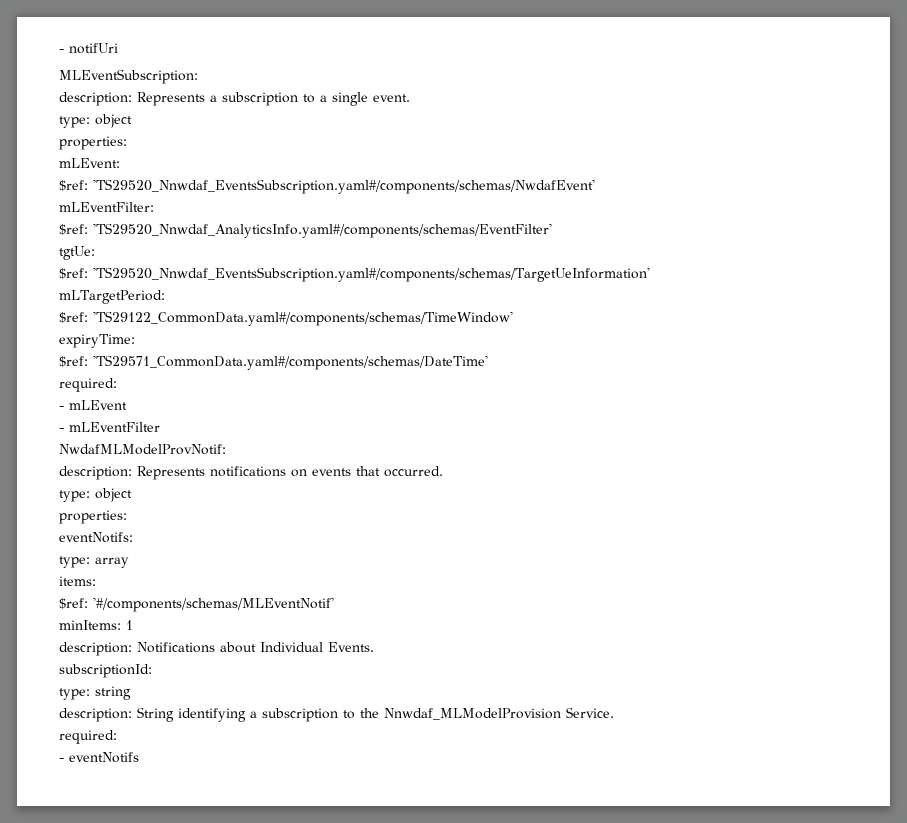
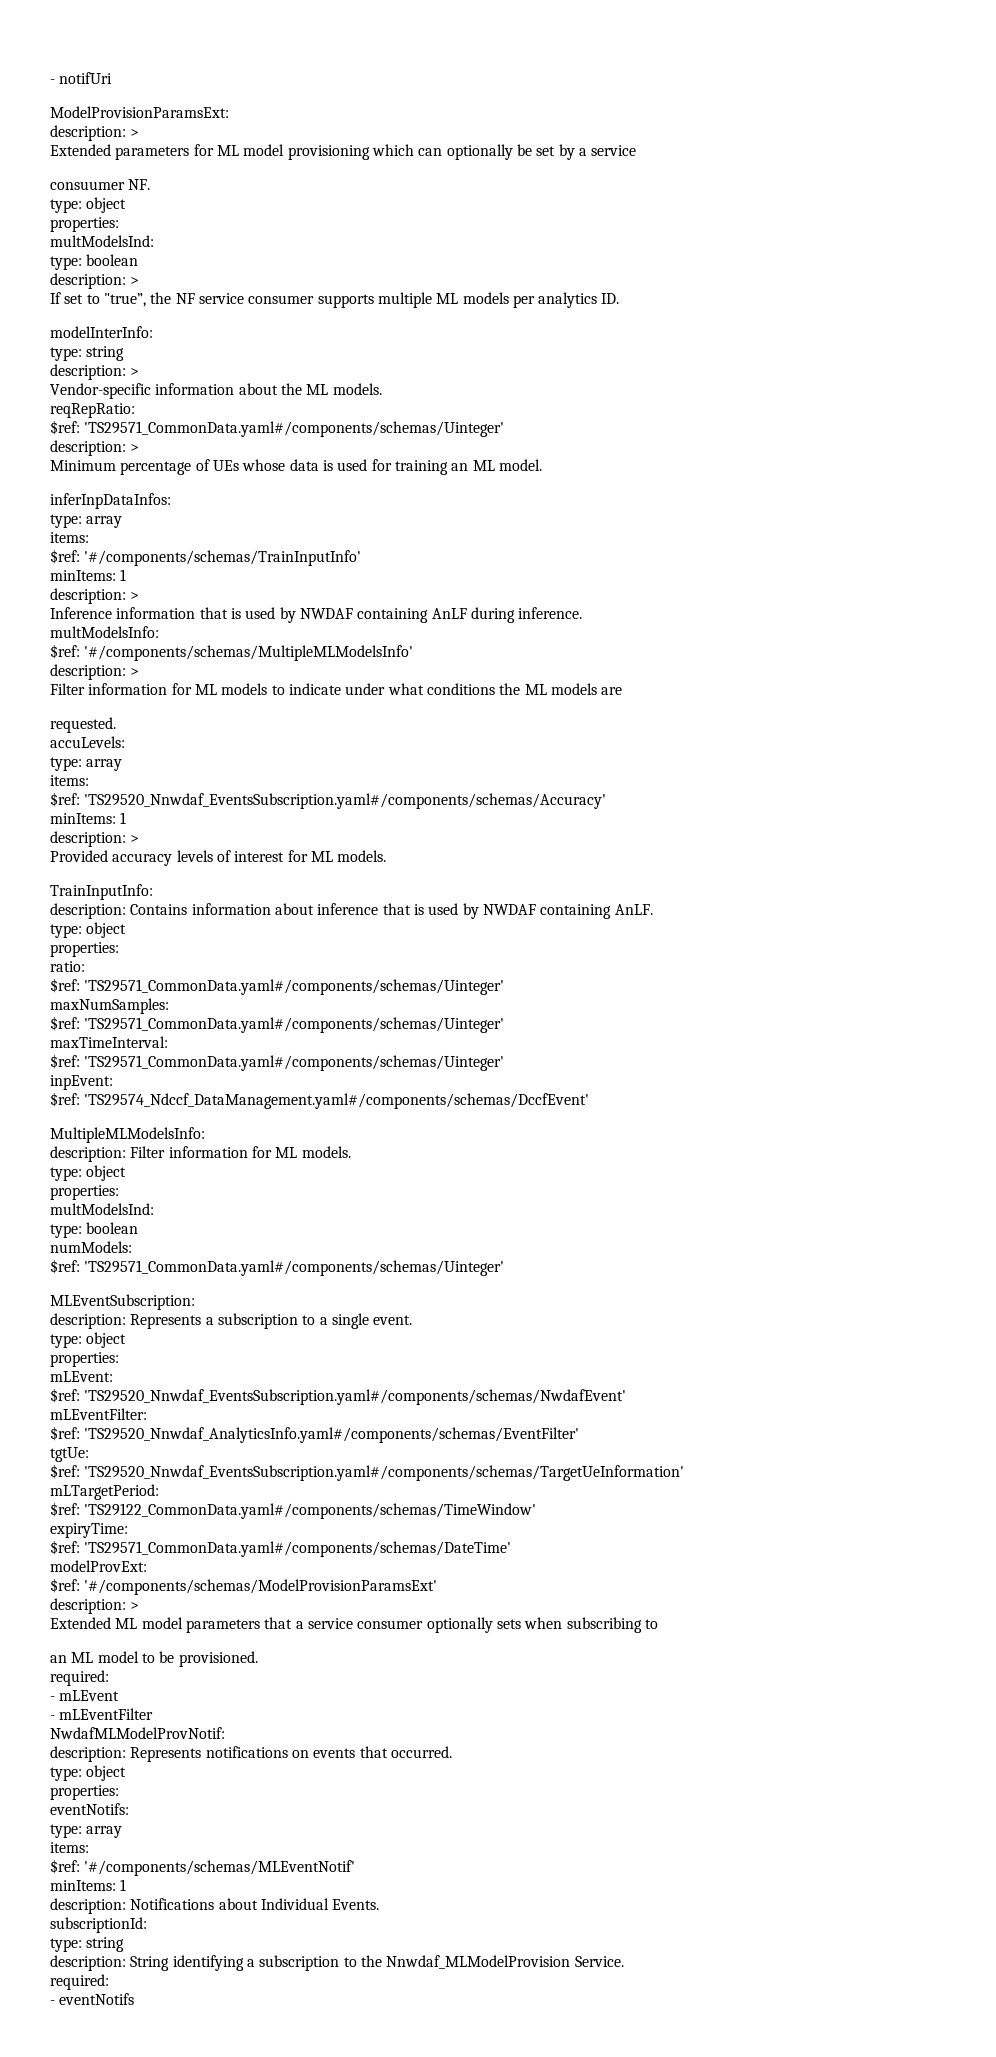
(118, 48) none -> [50,106,229,118] [50,125,140,141] [50,144,637,160] [50,179,151,190] [50,197,127,213] [50,217,119,232] [50,235,154,247] [50,254,139,270] [50,273,140,289] [50,292,620,308] [50,326,153,338] [50,346,125,361] [50,364,140,380] [50,383,382,399] [50,403,135,418] [50,420,505,437] [50,440,140,456] [50,459,542,475] [50,493,171,509] [50,514,123,528] [50,532,89,543] [50,549,362,566] [50,569,127,581] [50,588,140,604] [50,607,583,623] [50,626,159,638] [50,644,414,661] [50,664,140,680] [50,683,623,695] [50,717,116,733] [50,736,125,748] [50,757,123,771] [50,775,89,786] [50,792,607,809] [50,812,127,824] [50,831,140,847] [50,850,387,866] [50,884,153,900] [50,903,653,919] [50,922,127,938] [50,942,119,957] [50,961,85,972] [50,978,505,995] [50,998,169,1014] [50,1016,505,1033] [50,1036,168,1048] [50,1054,505,1071] [50,1075,113,1090] [50,1092,590,1109] [50,1127,205,1143] [50,1146,351,1162] [50,1165,127,1181] [50,1185,119,1200] [50,1203,154,1215] [50,1222,139,1238] [50,1241,132,1253] [50,1259,505,1276] // ModelProvisionParamsExt: // description: > // Extended parameters for ML model provisioning which can optionally be set by a service // consuumer NF. // type: object // properties: // multModelsInd: // type: boolean // description: > // If set to "true”, the NF service consumer supports multiple ML models per analytics ID. // modelInterInfo: // type: string // description: > // Vendor-specific information about the ML models. // reqRepRatio: // $ref: 'TS29571_CommonData.yaml#/components/schemas/Uinteger' // description: > // Minimum percentage of UEs whose data is used for training an ML model. // inferInpDataInfos: // type: array // items: // $ref: '#/components/schemas/TrainInputInfo' // minItems: 1 // description: > // Inference information that is used by NWDAF containing AnLF during inference. // multModelsInfo: // $ref: '#/components/schemas/MultipleMLModelsInfo' // description: > // Filter information for ML models to indicate under what conditions the ML models are // requested. // accuLevels: // type: array // items: // $ref: 'TS29520_Nnwdaf_EventsSubscription.yaml#/components/schemas/Accuracy' // minItems: 1 // description: > // Provided accuracy levels of interest for ML models. // TrainInputInfo: // description: Contains information about inference that is used by NWDAF containing AnLF. // type: object // properties: // ratio: // $ref: 'TS29571_CommonData.yaml#/components/schemas/Uinteger' // maxNumSamples: // $ref: 'TS29571_CommonData.yaml#/components/schemas/Uinteger' // maxTimeInterval: // $ref: 'TS29571_CommonData.yaml#/components/schemas/Uinteger' // inpEvent: // $ref: 'TS29574_Ndccf_DataManagement.yaml#/components/schemas/DccfEvent' // MultipleMLModelsInfo: // description: Filter information for ML models. // type: object // properties: // multModelsInd: // type: boolean // numModels: // $ref: 'TS29571_CommonData.yaml#/components/schemas/Uinteger'
(488, 362) none -> [50,1560,147,1572] [50,1578,438,1595] [50,1598,140,1614] [50,1617,658,1633] [50,1651,258,1667] // modelProvExt: // $ref: '#/components/schemas/ModelProvisionParamsExt' // description: > // Extended ML model parameters that a service consumer optionally sets when subscribing to // an ML model to be provisioned.

